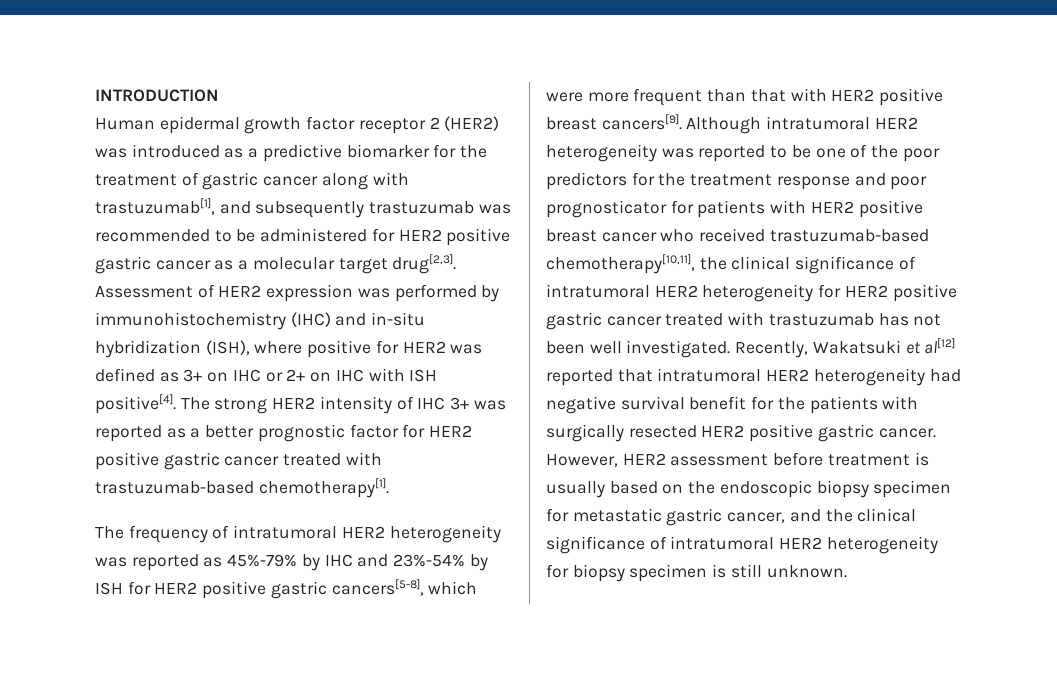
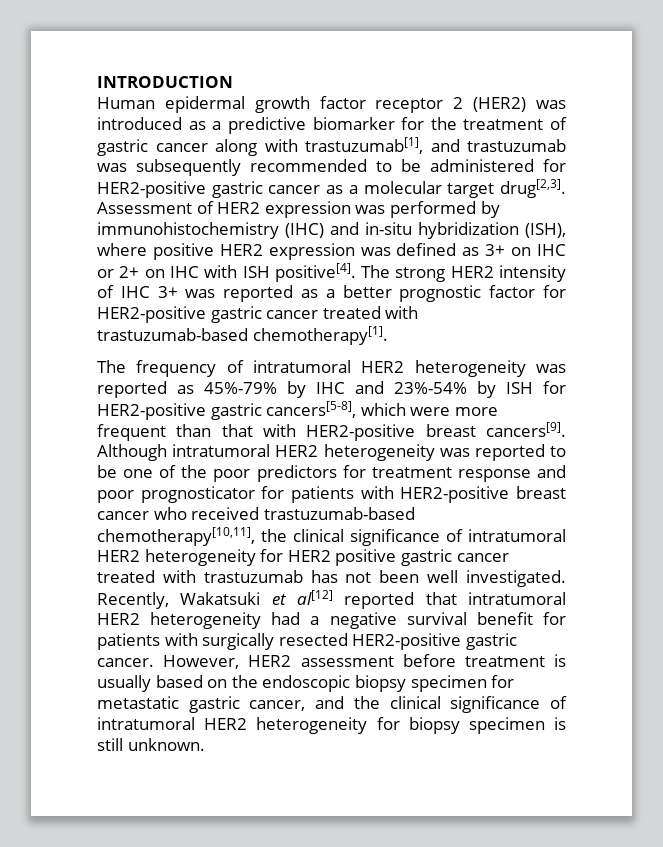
[255,201,365,218] subsequently -> (460, 145) none
(511, 209) none -> [136,159,241,176] subsequently
[398,228,511,246] HER2 positive -> [97,181,206,198] HER2-positive
[375,340,446,354] for HER2 -> [219,243,355,260] HER2 expression
[429,425,473,437] [95,452,159,470] HER2 positive -> [97,306,206,323] HER2-positive
[154,581,267,599] HER2 positive -> [97,403,206,420] HER2-positive
[831,88,944,106] HER2 positive -> [306,424,416,441] HER2-positive
[658,173,686,186] the -> (366, 471) none
[810,200,923,218] HER2 positive -> [400,486,510,503] HER2-positive
(961, 375) none -> [310,616,320,625] a
[777,397,805,410] the -> (566, 618) none
[701,424,814,442] HER2 positive -> [352,633,462,650] HER2-positive

